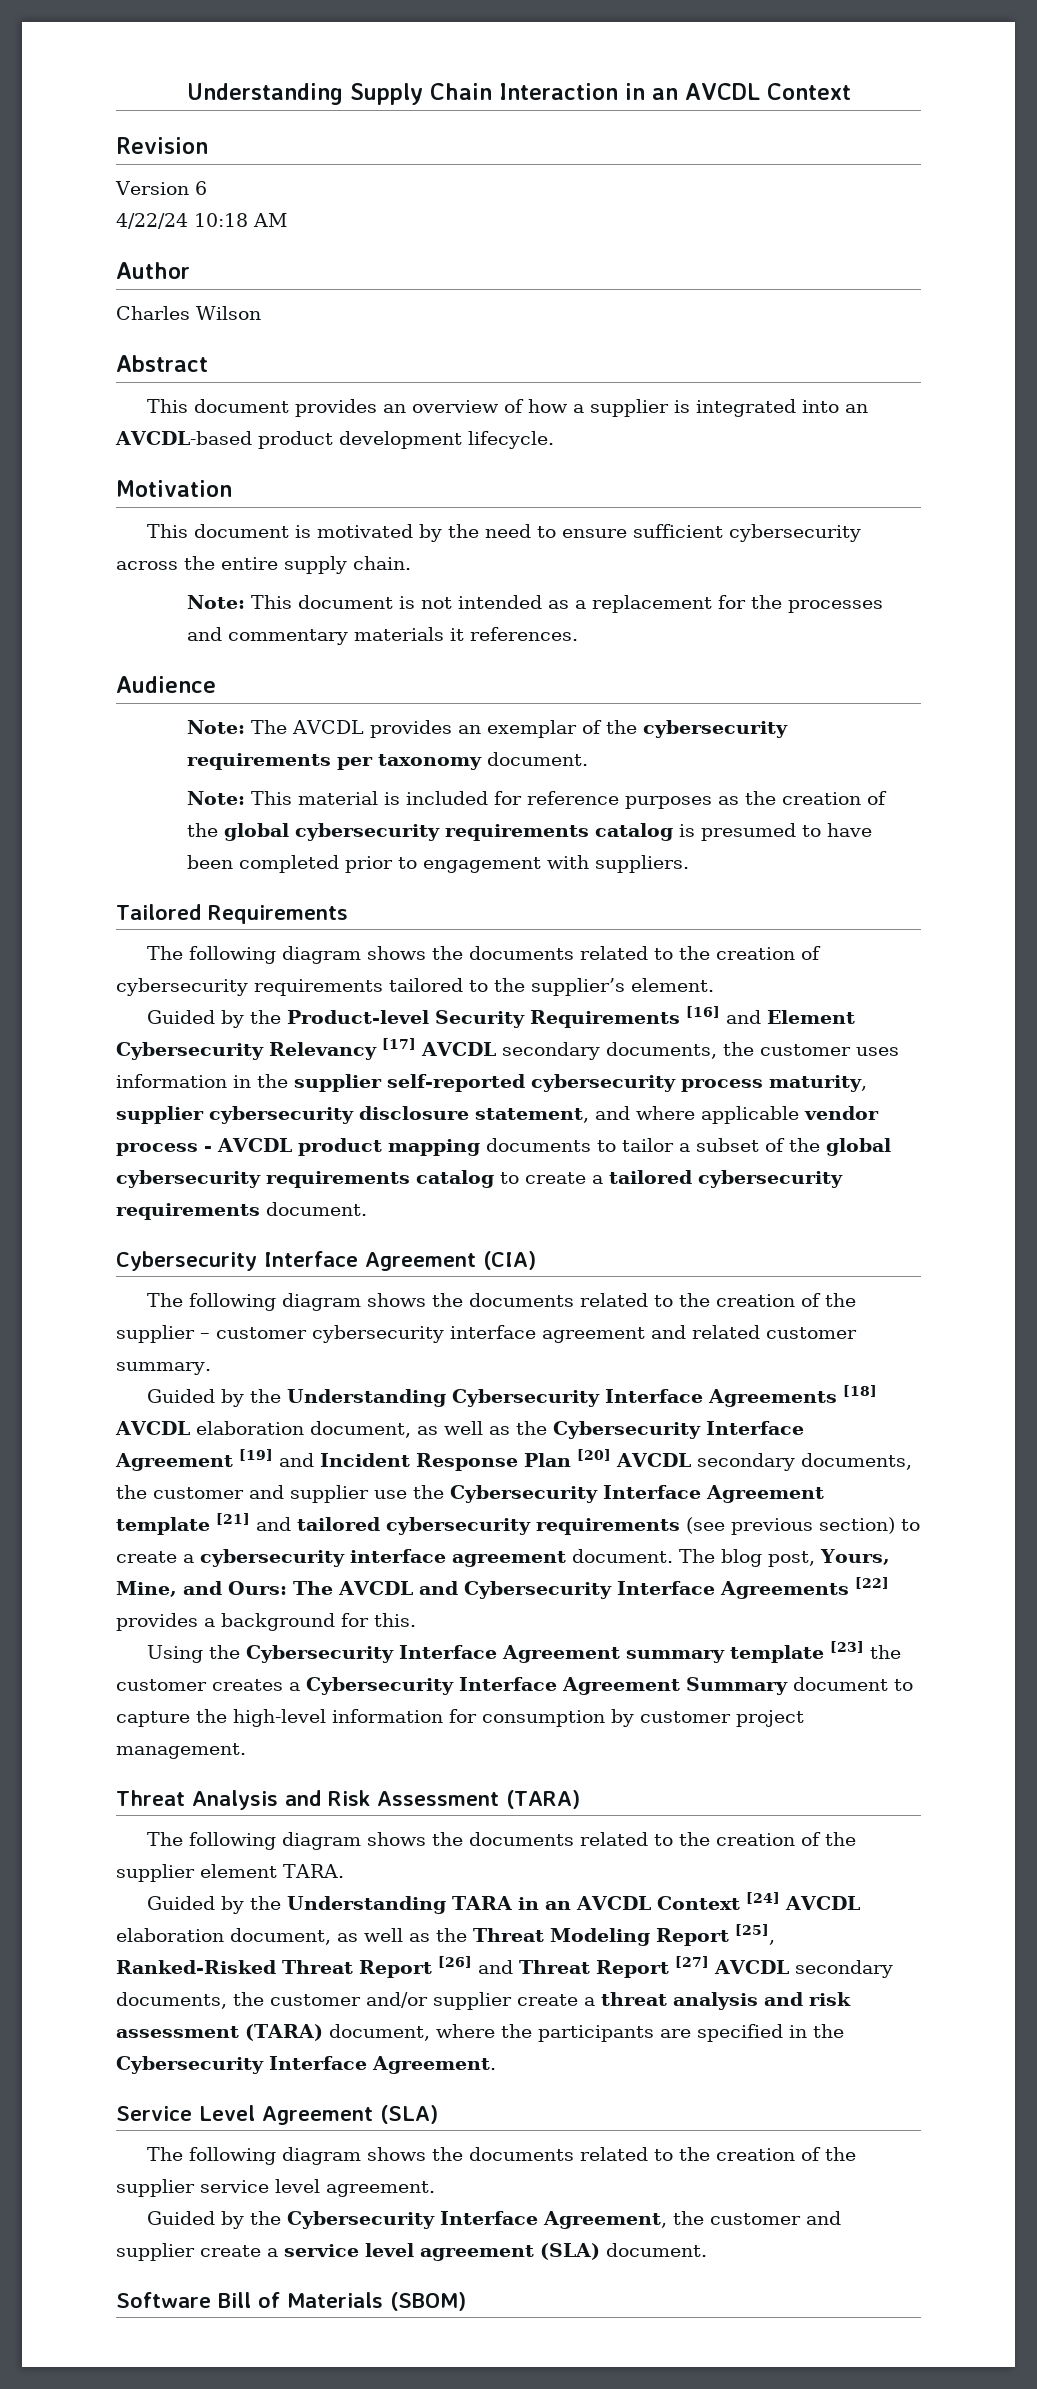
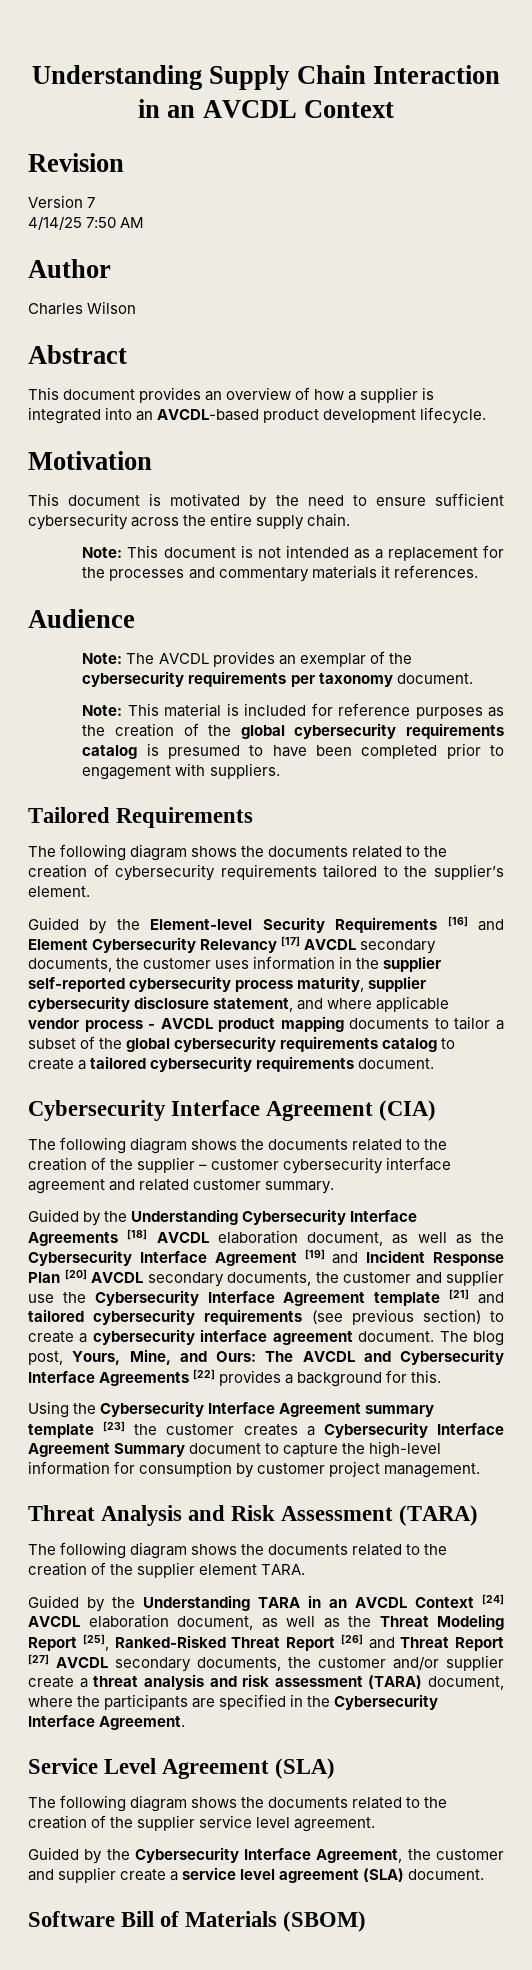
[194,181,207,195] [116,213,248,229] 6 // 4/22/24 10:18 -> [87,197,96,208] [28,216,117,230] 7 // 4/14/25 7:50
[287,1010,430,1024] Product-level -> [150,919,253,930] Element-level

